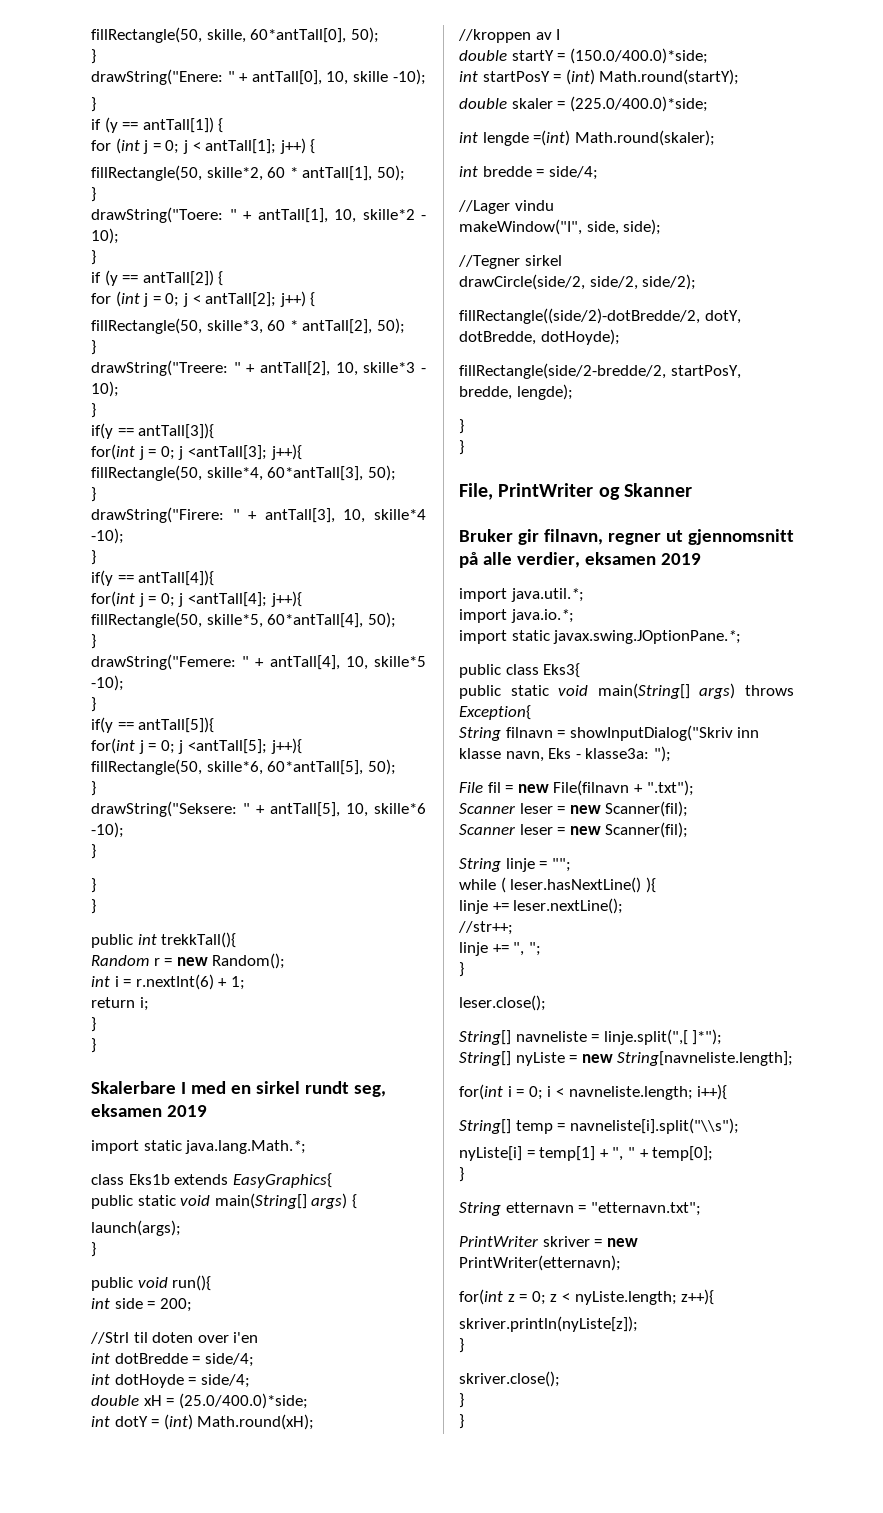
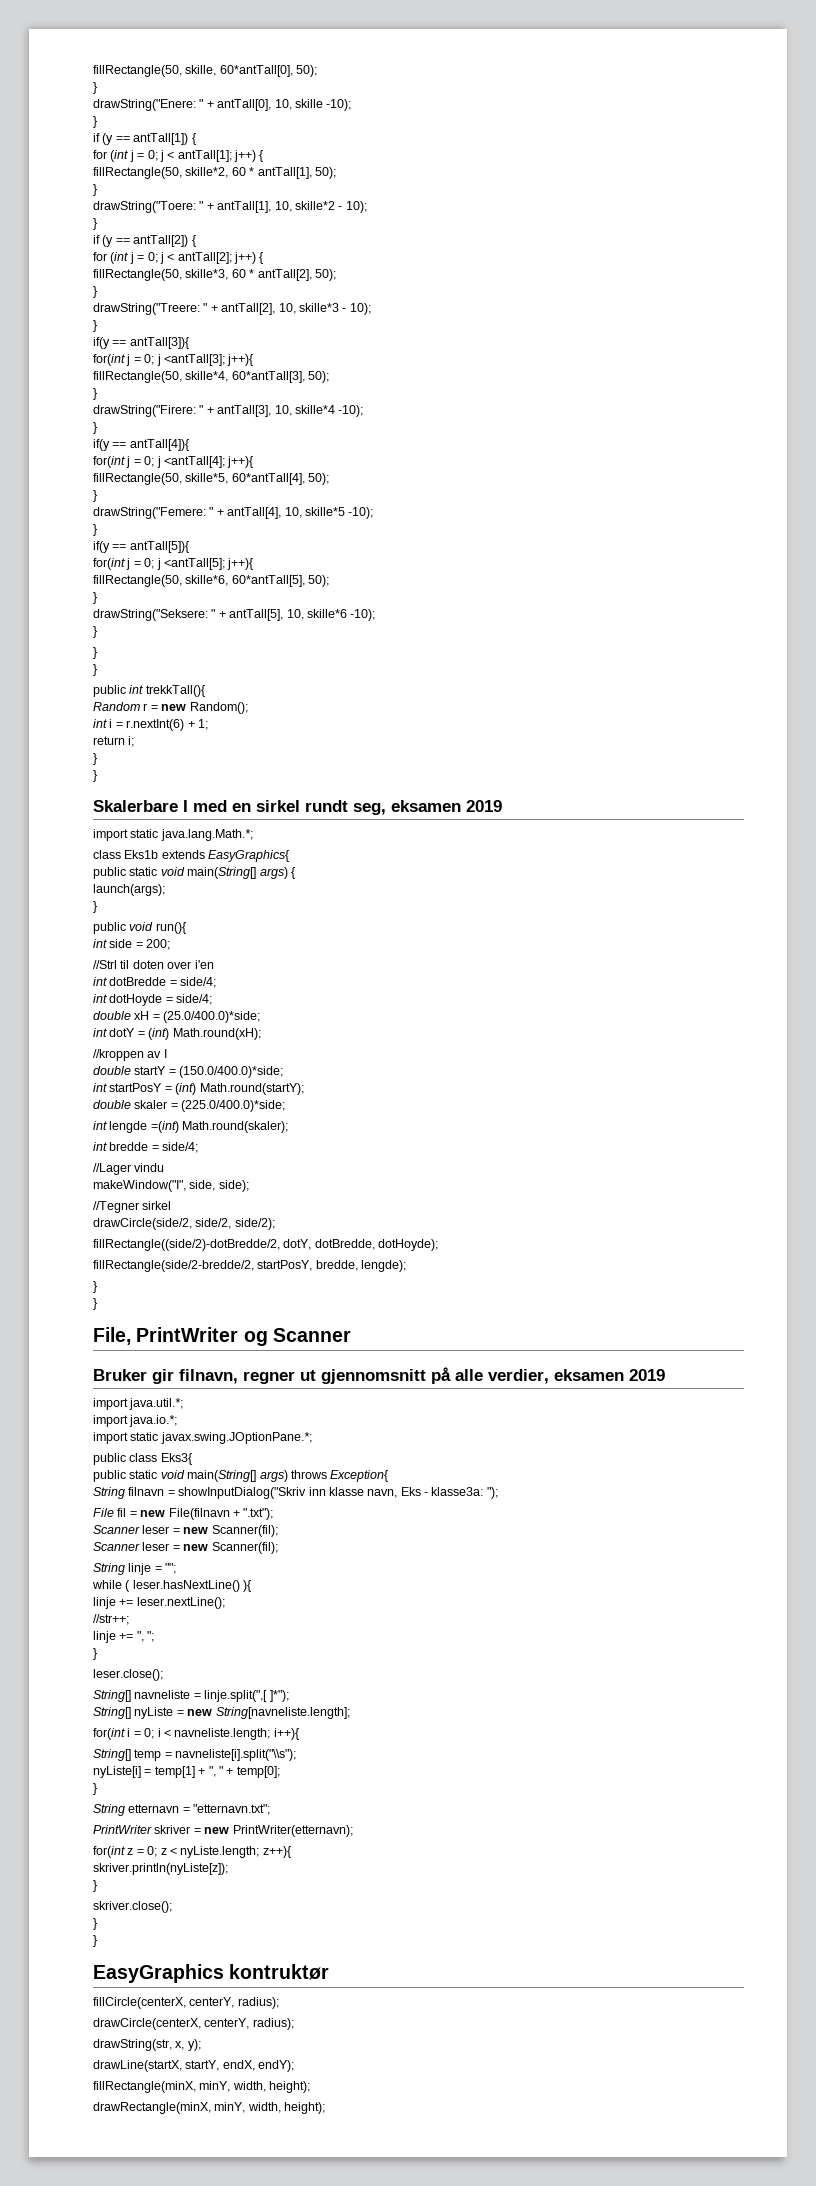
[623,483,692,497] Skanner -> [272,1328,351,1342] Scanner
(464, 1421) none -> [93,1964,330,1983] [93,1997,279,2009] [93,2018,294,2030] [93,2039,201,2051] [93,2060,295,2072] [93,2081,311,2093] [93,2102,326,2114] // EasyGraphics kontruktør // fillCircle(centerX, centerY, radius); // drawCircle(centerX, centerY, radius); // drawString(str, x, y); // drawLine(startX, startY, endX, endY); // fillRectangle(minX, minY, width, height); // drawRectangle(minX, minY, width, height);

